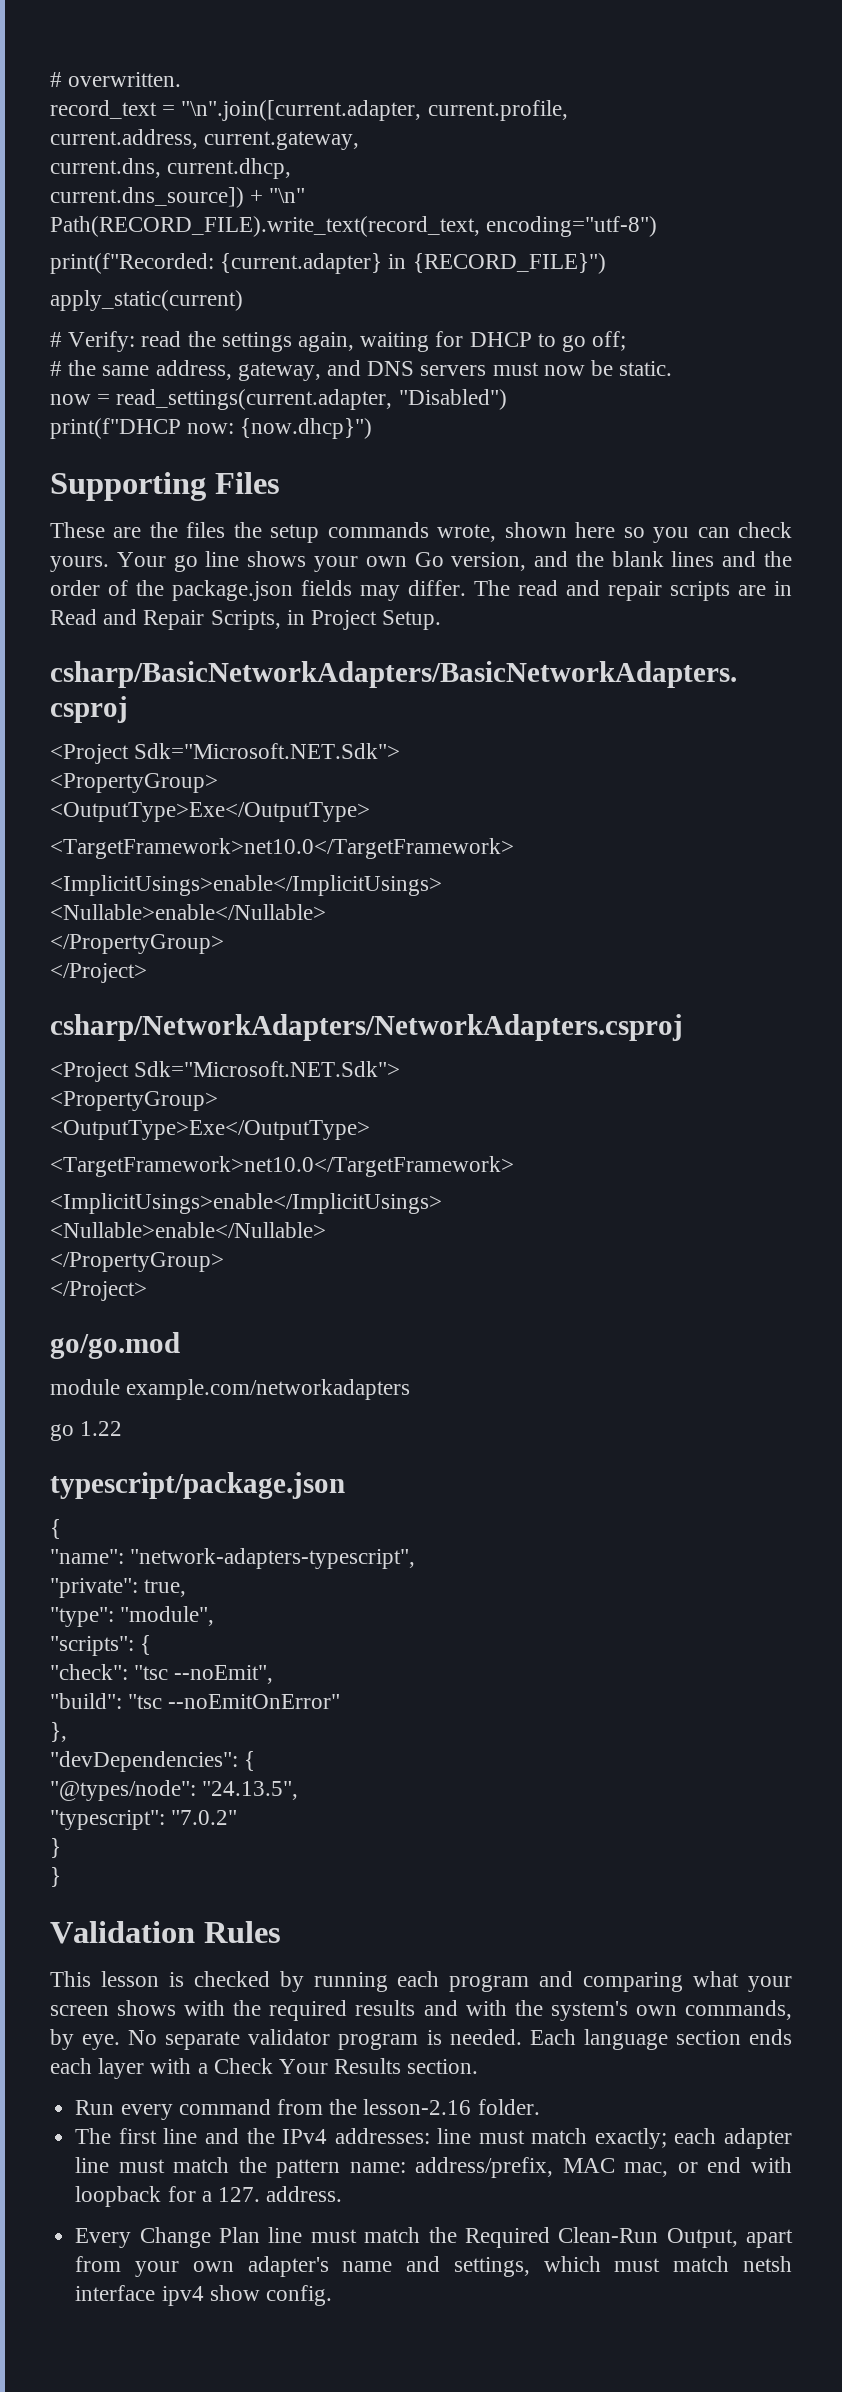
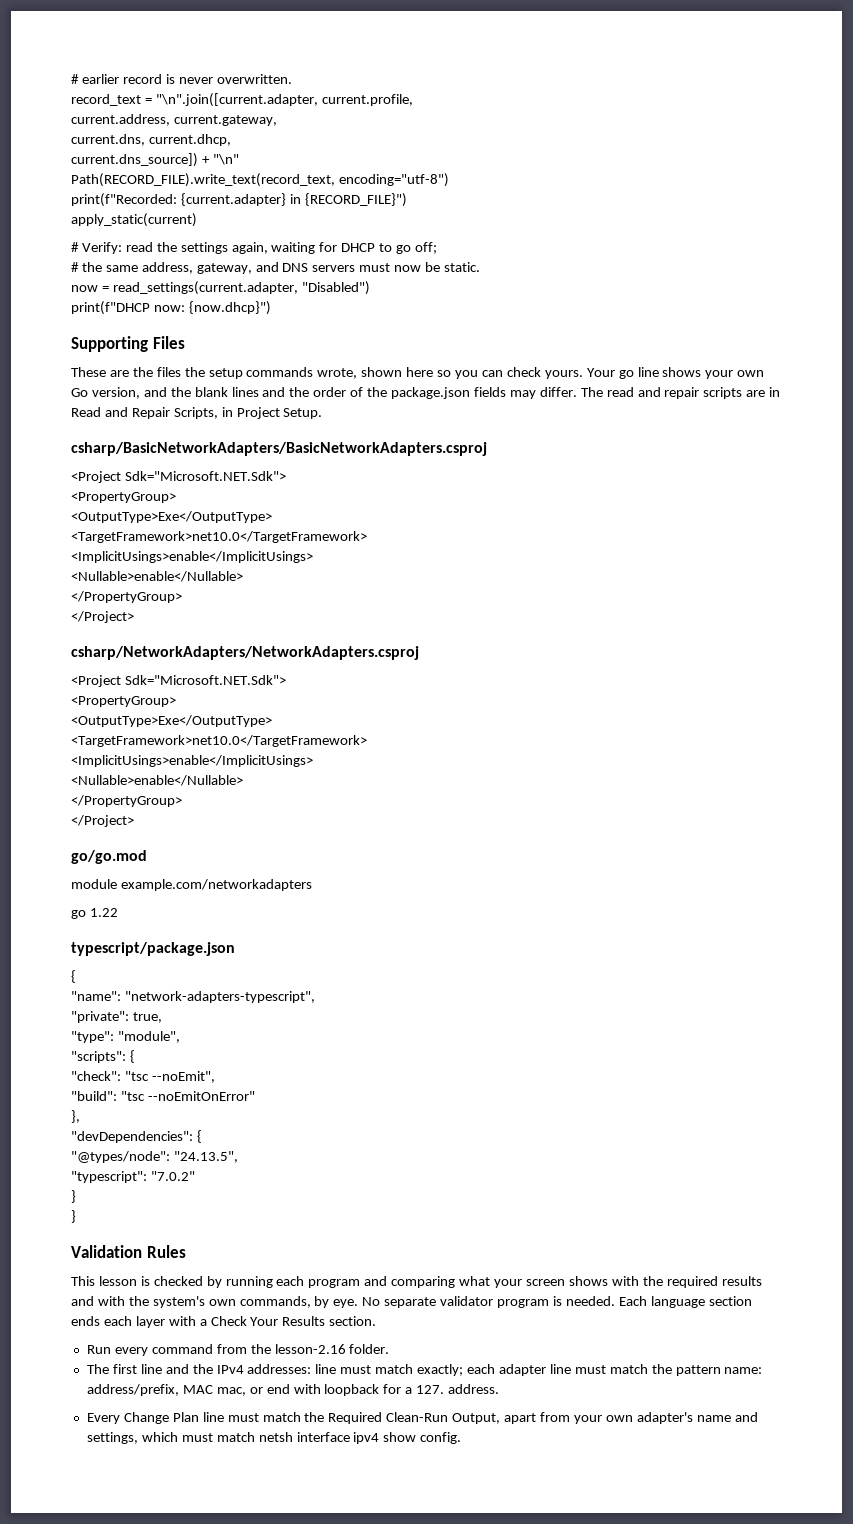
[50,72,62,87] # -> [71,74,213,84] # earlier record is never

